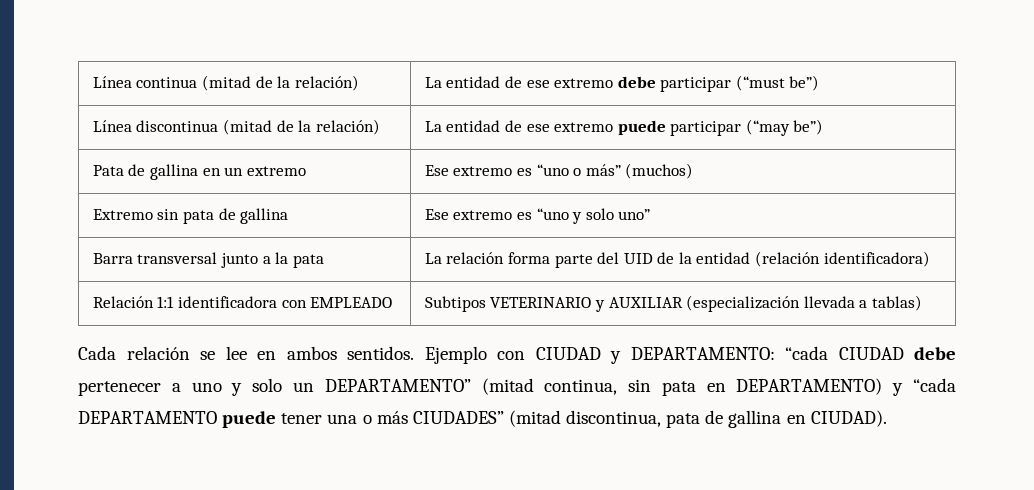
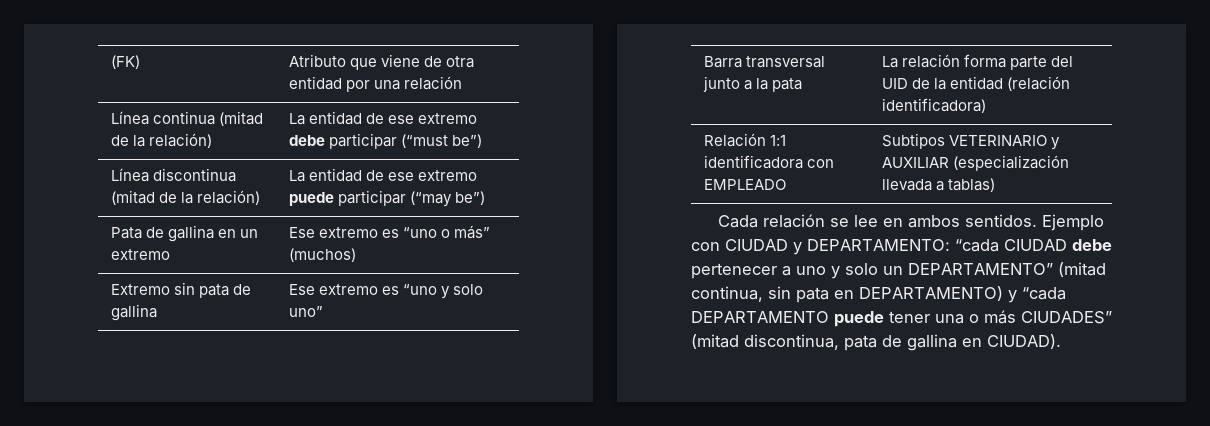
(92, 82) none -> [110,55,140,69] [288,54,474,70] [288,76,462,92] (FK) | Atributo que viene de otra entidad por una relación //

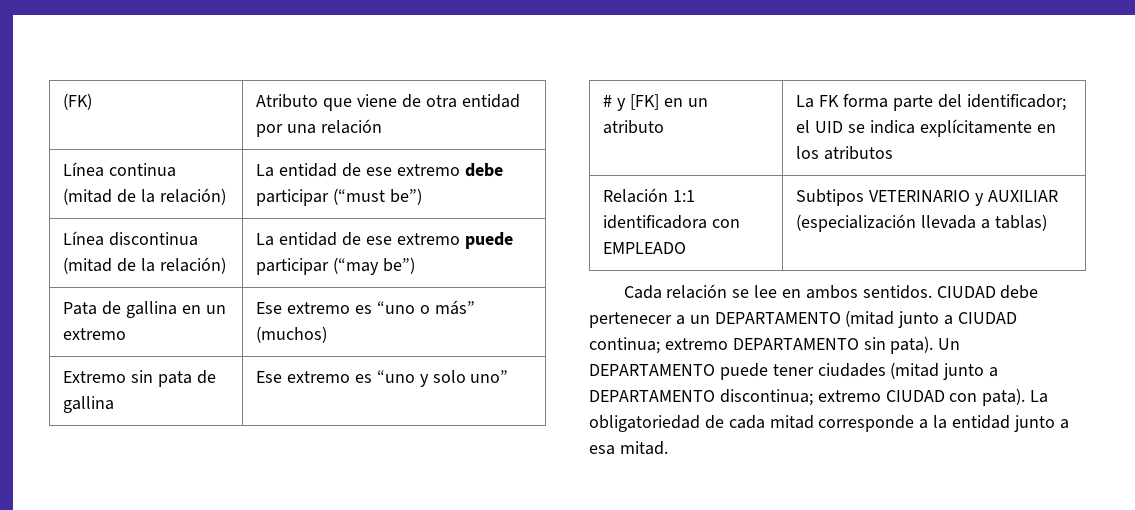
[703,56,825,68] [702,76,802,92] [881,54,960,68] Barra transversal junto a la pata | La relación -> [603,94,708,111] [603,120,665,134] [796,95,840,108] # y [FK] en un atributo | La FK
[881,76,1070,91] [881,98,986,113] UID de la entidad (relación identificadora) -> [966,94,1066,111] [796,119,1056,137] [796,146,894,160] identificador; el UID se indica explícitamente en los atributos
[1042,214,1105,231] [691,239,1112,255] [691,262,1106,279] [691,286,1066,303] [691,310,1112,327] [691,334,1061,351] Ejemplo con CIUDAD y DEPARTAMENTO: “cada CIUDAD debe pertenecer a uno y solo un DEPARTAMENTO” (mitad continua, sin pata en DEPARTAMENTO) y “cada DEPARTAMENTO puede tener una o más CIUDADES” (mitad discontinua, pata de gallina en CIUDAD). -> [936,285,1039,299] [589,310,1018,328] [589,336,961,354] [589,362,999,380] [589,388,1049,406] [589,415,1069,432] [589,441,668,455] CIUDAD debe pertenecer a un DEPARTAMENTO (mitad junto a CIUDAD continua; extremo DEPARTAMENTO sin pata). Un DEPARTAMENTO puede tener ciudades (mitad junto a DEPARTAMENTO discontinua; extremo CIUDAD con pata). La obligatoriedad de cada mitad corresponde a la entidad junto a esa mitad.

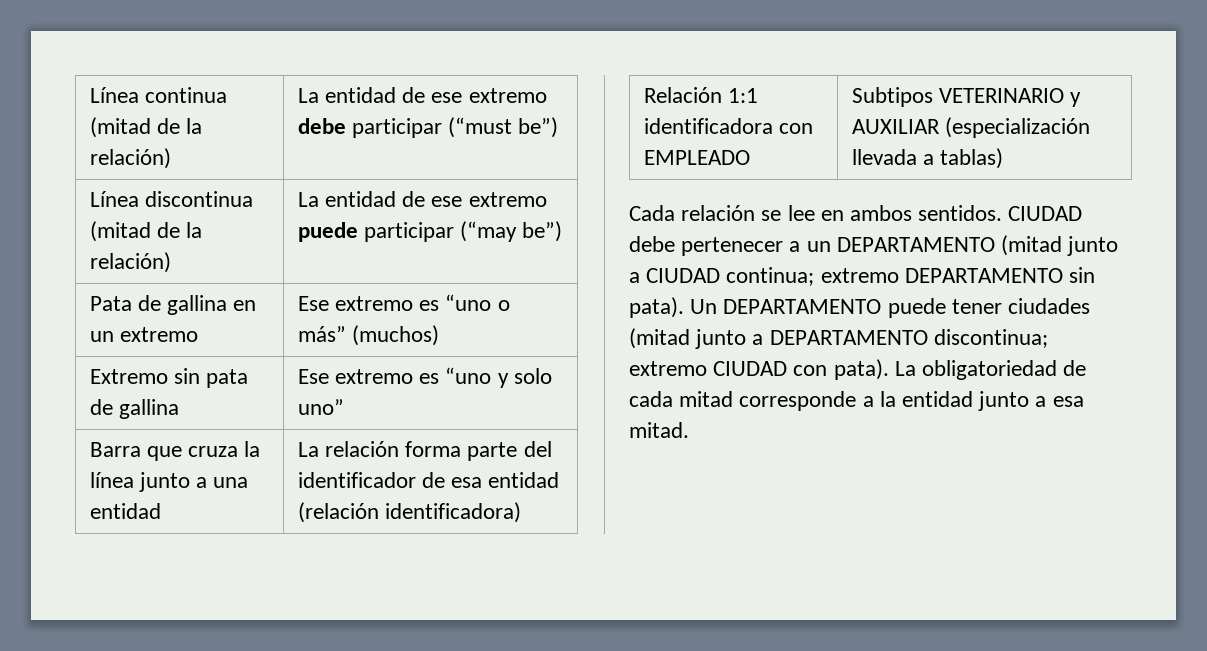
[63,93,93,110] [256,94,520,111] [256,119,383,137] (FK) | Atributo que viene de otra entidad por una relación // -> (89, 95) none
[603,94,708,111] [603,120,665,134] [796,95,840,108] # y [FK] en un atributo | La FK -> [89,441,261,461] [89,472,249,492] [89,503,161,519] [297,441,399,457] Barra que cruza la línea junto a una entidad | La relación
[966,94,1066,111] [796,119,1056,137] [796,146,894,160] identificador; el UID se indica explícitamente en los atributos -> [297,472,560,488] [297,502,521,523] identificador de esa entidad (relación identificadora)

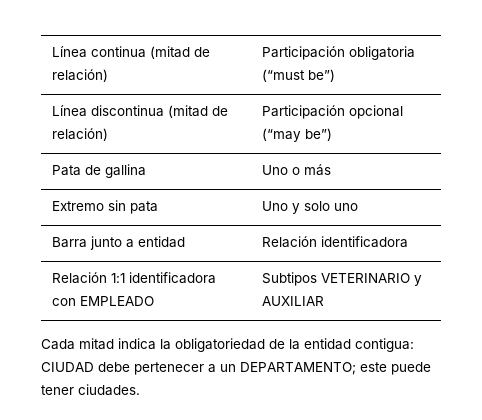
[186,118,203,134] [89,148,171,169] [297,87,547,103] [297,118,442,138] la relación) | La entidad de ese extremo debe participar -> [51,69,108,82] [261,46,415,60] relación) | Participación obligatoria
[186,222,203,238] [89,252,171,273] [297,191,547,207] [297,222,454,242] la relación) | La entidad de ese extremo puede participar -> [51,128,108,141] [261,105,403,119] relación) | Participación opcional
[233,300,257,311] [89,327,198,342] [297,294,510,311] [297,325,439,346] [89,368,249,388] [89,399,179,419] [297,367,492,384] en un extremo | Ese extremo es “uno o más” (muchos) // Extremo sin pata de gallina | Ese extremo es “uno -> [261,164,331,176] [51,200,158,214] [261,201,288,211] | Uno o más // Extremo sin pata | Uno
[297,399,344,415] uno” -> [333,203,358,211] uno
[146,441,261,461] [89,472,249,492] que cruza la línea junto a una -> [89,236,134,250] junto a
[297,441,552,461] [297,472,560,488] [297,502,521,523] La relación forma parte del identificador de esa entidad (relación identificadora) -> [261,236,408,248] Relación identificadora
[944,117,1090,138] [851,148,1004,169] [629,205,1003,221] (especialización llevada a tablas) // Cada relación se lee en ambos sentidos. -> [41,338,414,352] // Cada mitad indica la obligatoriedad de la entidad contigua:
[836,235,1119,256] [629,267,1096,286] [629,297,1091,318] [629,328,1048,349] [629,359,1087,380] [629,391,1084,411] [629,422,689,438] DEPARTAMENTO (mitad junto a CIUDAD continua; extremo DEPARTAMENTO sin pata). Un DEPARTAMENTO puede tener ciudades (mitad junto a DEPARTAMENTO discontinua; extremo CIUDAD con pata). La obligatoriedad de cada mitad corresponde a la entidad junto a esa mitad. -> [240,362,431,375] [41,384,140,396] DEPARTAMENTO; este puede tener ciudades.

